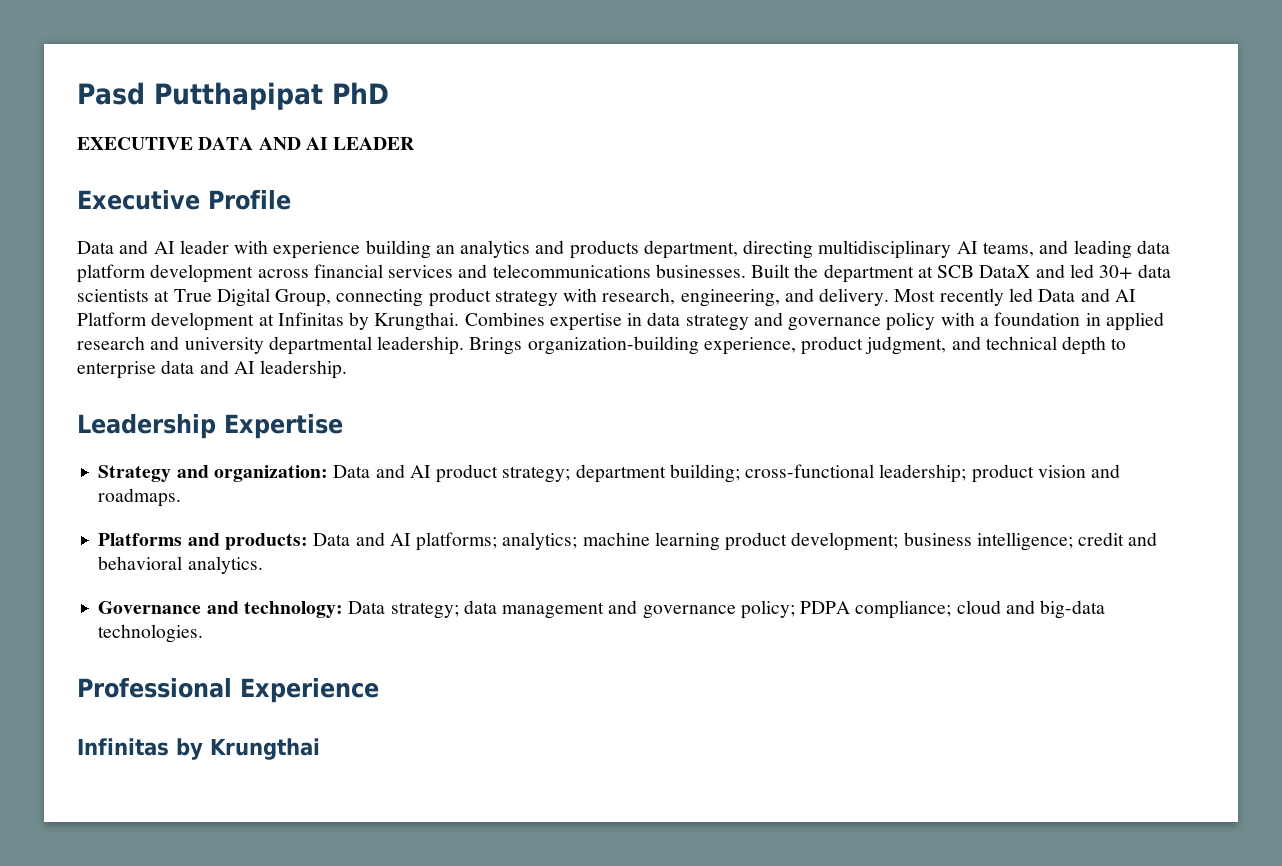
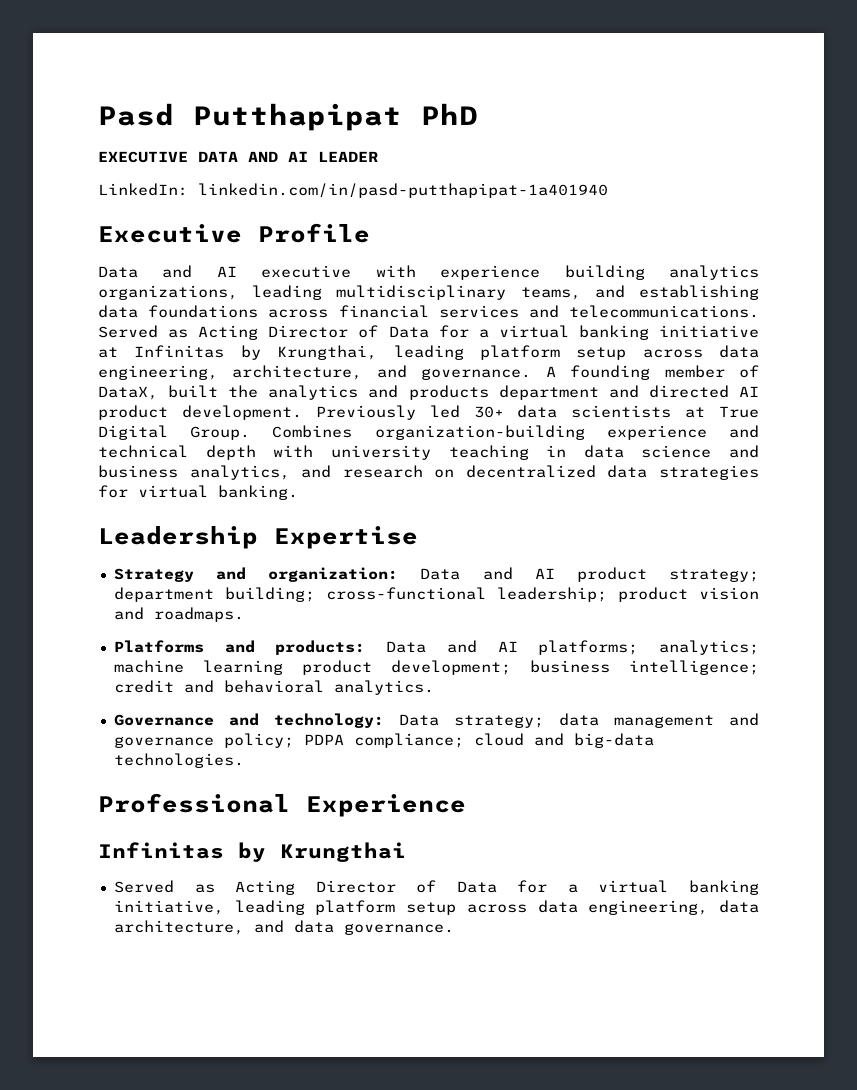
(415, 143) none -> [98,183,608,198] // LinkedIn: linkedin.com/in/pasd-putthapipat-1a401940
[179,240,229,254] leader -> [261,265,352,278] executive
[435,240,1170,259] [77,264,1065,283] an analytics and products department, directing multidisciplinary AI teams, and leading data platform development across financial services and telecommunications businesses. Built the department at SCB DataX and -> [669,265,760,280] [98,285,759,300] [98,305,759,318] [98,325,760,340] [98,345,759,360] [98,365,760,380] [98,385,759,400] [98,405,416,420] analytics organizations, leading multidisciplinary teams, and establishing data foundations across financial services and telecommunications. Served as Acting Director of Data for a virtual banking initiative at Infinitas by Krungthai, leading platform setup across data engineering, architecture, and governance. A founding member of DataX, built the analytics and products department and directed AI product development. Previously
[275,288,1136,307] [77,312,1164,331] [77,336,1127,355] [77,360,348,379] Group, connecting product strategy with research, engineering, and delivery. Most recently led Data and AI Platform development at Infinitas by Krungthai. Combines expertise in data strategy and governance policy with a foundation in applied research and university departmental leadership. Brings organization-building experience, product judgment, and technical depth to enterprise data and AI leadership. -> [190,425,759,440] [98,445,759,460] [98,465,759,480] [98,485,298,500] Group. Combines organization-building experience and technical depth with university teaching in data science and business analytics, and research on decentralized data strategies for virtual banking.
(320, 749) none -> [113,880,760,895] [113,900,759,915] [113,920,454,935] // Served as Acting Director of Data for a virtual banking initiative, leading platform setup across data engineering, data architecture, and data governance.

